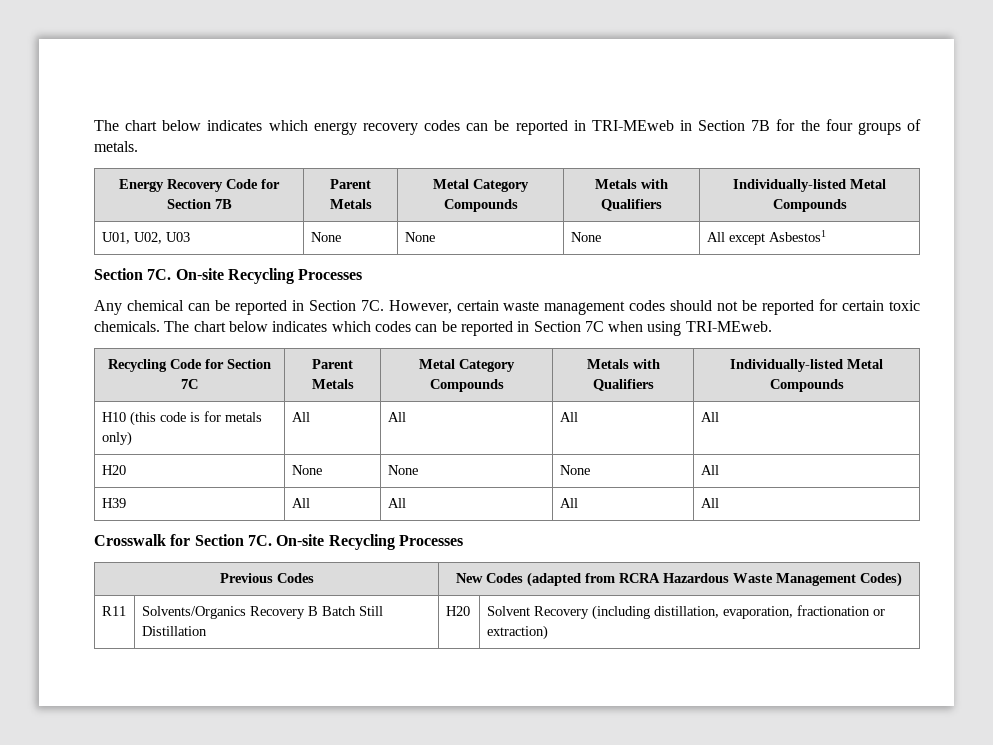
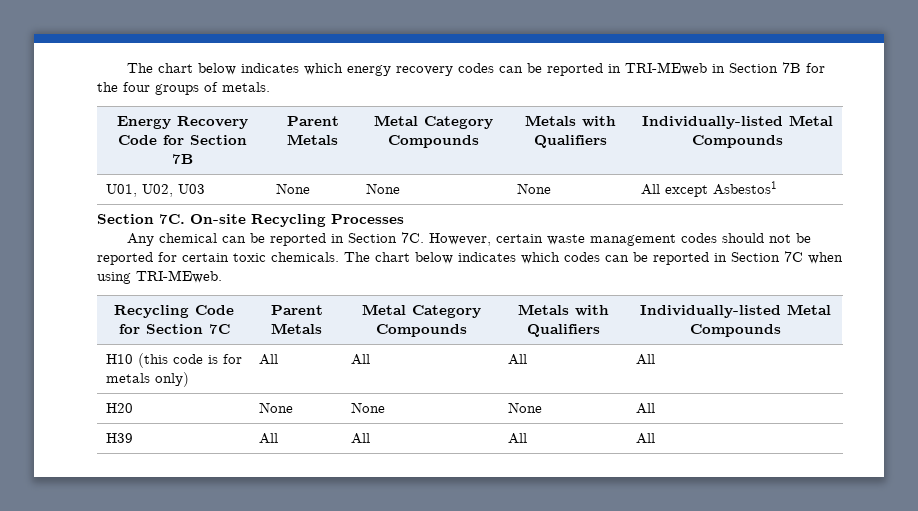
[94,534,463,550] [219,573,314,583] [456,572,902,587] [101,606,126,616] [141,606,383,619] [141,626,207,636] [445,606,470,616] [486,605,885,620] [486,625,548,640] // Crosswalk for Section 7C. On-site Recycling Processes // Previous Codes | New Codes (adapted from RCRA Hazardous Waste Management Codes) // R11 | Solvents/Organics Recovery B Batch Still Distillation | H20 | Solvent Recovery (including distillation, evaporation, fractionation or extraction) -> (655, 438) none

